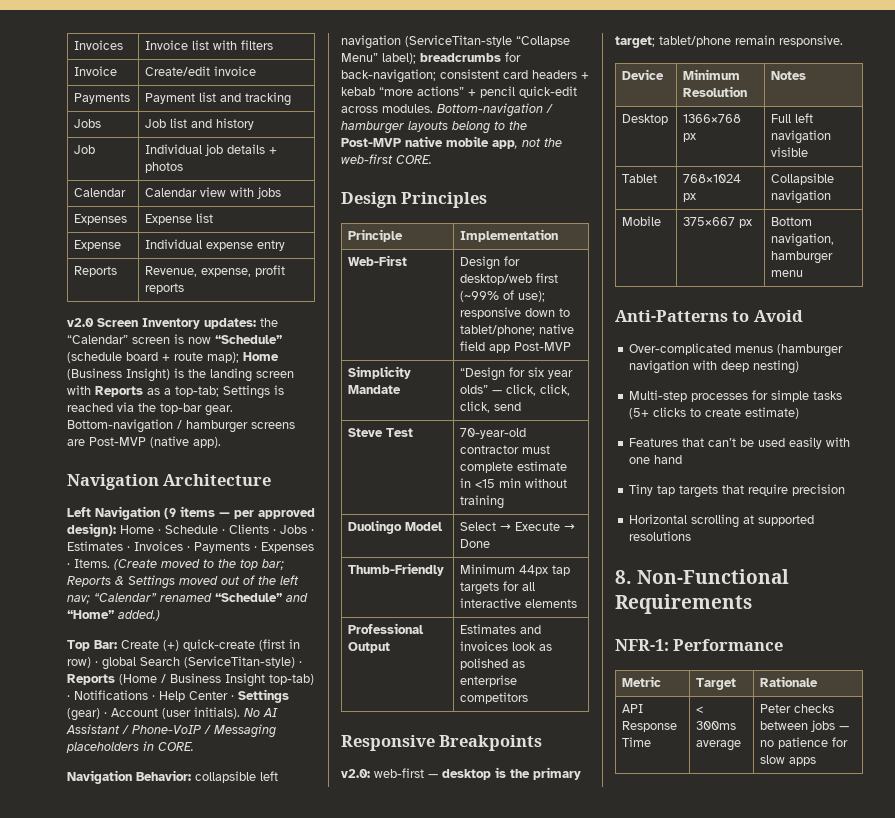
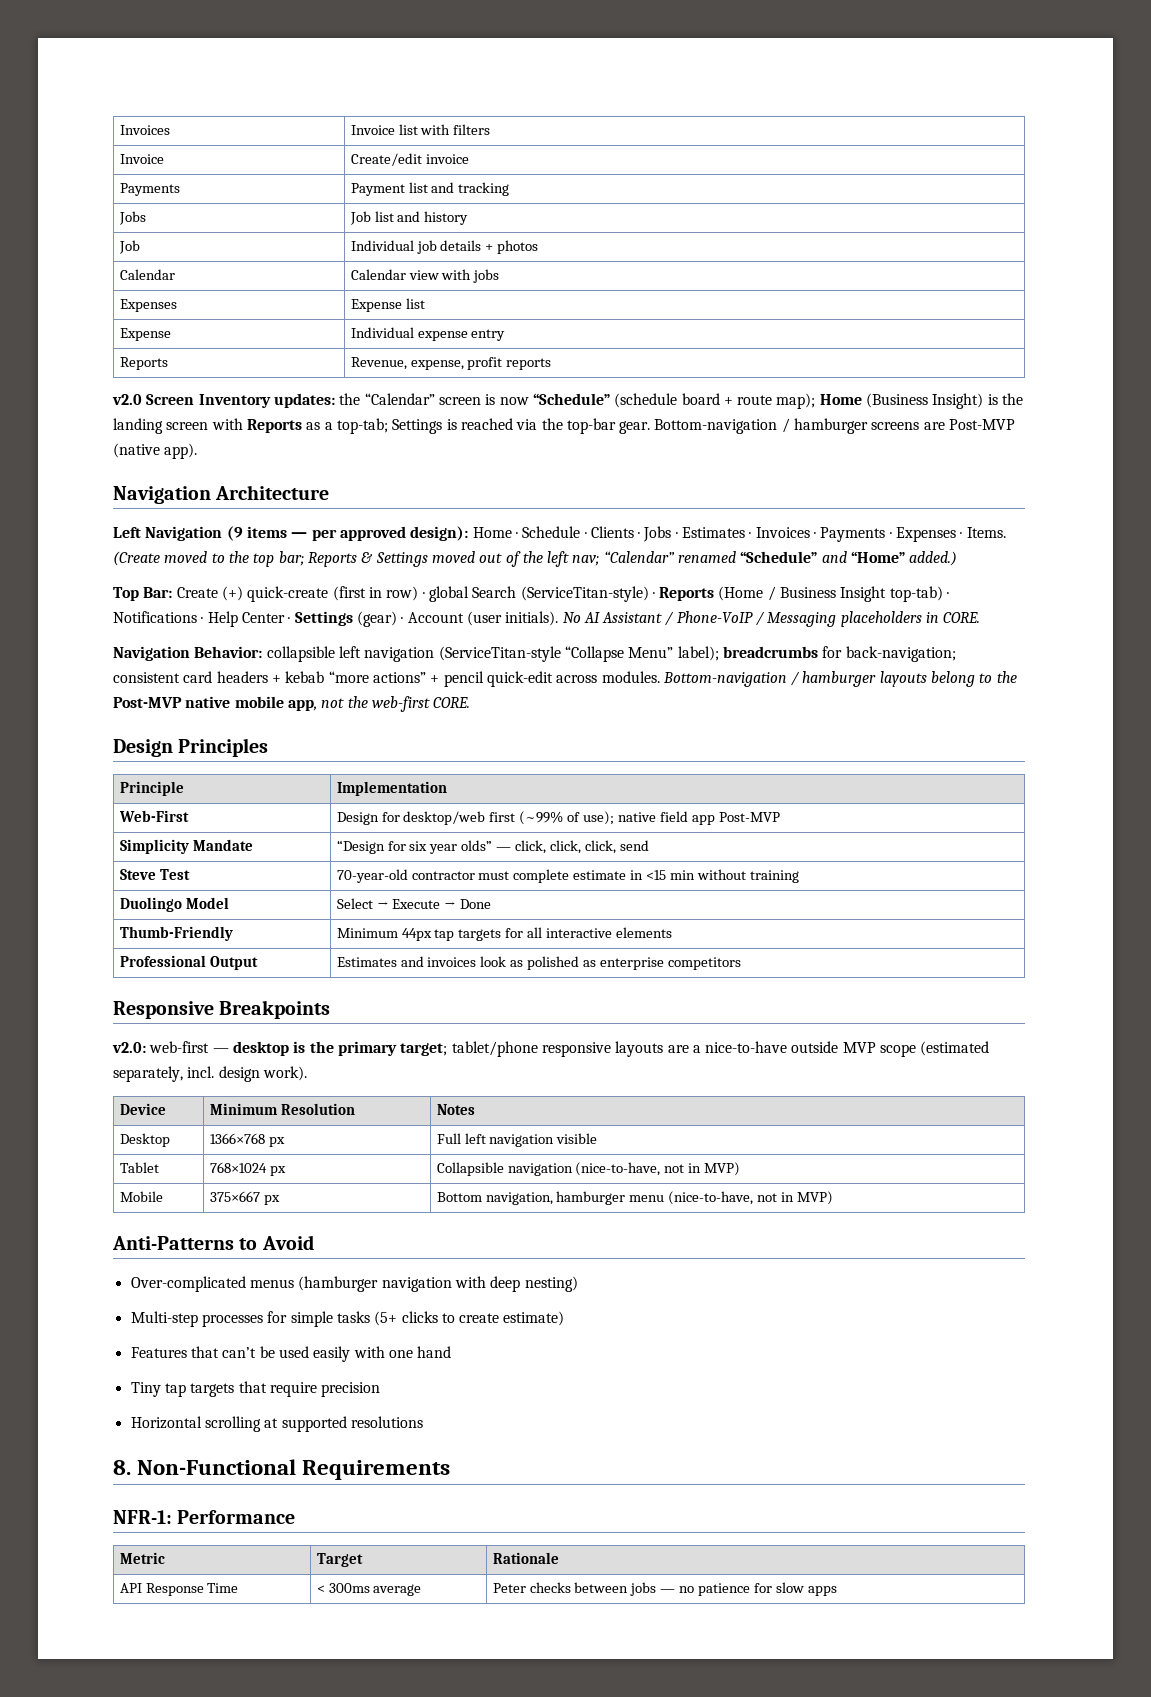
[460,307,571,319] [460,325,536,336] responsive down to tablet/phone; -> (615, 818) none
[735,35,843,47] remain responsive. -> [541,1041,990,1057] [113,1066,307,1082] responsive layouts are a nice-to-have outside MVP scope (estimated separately, incl. design work).
(832, 197) none -> [575,1162,741,1176] (nice-to-have, not in MVP)
(804, 273) none -> [668,1191,834,1205] (nice-to-have, not in MVP)

